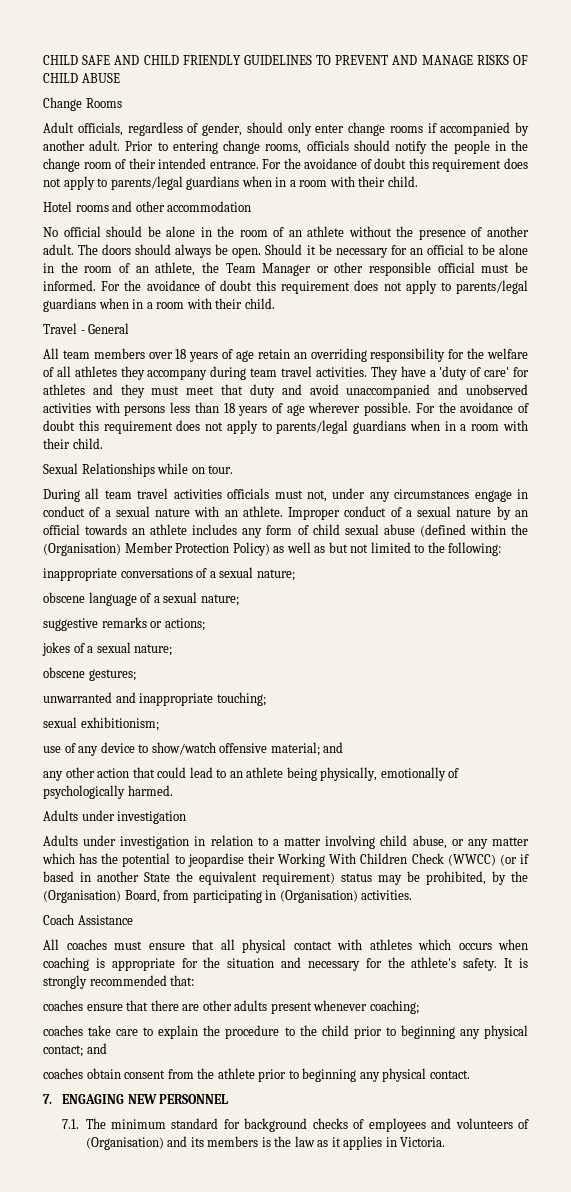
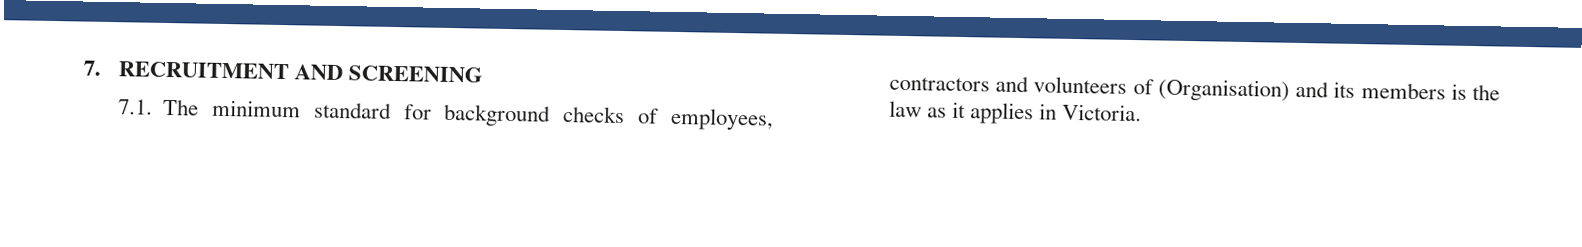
[43,55,528,65] [43,73,120,83] [43,97,122,111] [43,122,529,136] [43,140,528,154] [43,158,528,172] [43,176,418,190] [43,201,252,212] [43,226,530,240] [43,244,528,258] [43,262,529,276] [43,280,528,294] [43,298,275,312] [43,323,130,334] [43,348,528,362] [43,366,530,380] [43,384,528,398] [43,402,530,416] [43,420,528,434] [43,438,103,449] [43,463,234,477] [43,488,529,502] [43,506,528,520] [43,524,528,538] [43,542,502,556] [43,567,295,581] [43,592,239,606] [43,617,205,631] [42,642,173,656] [43,667,136,681] [43,692,266,706] [43,717,159,731] [43,742,344,756] [43,767,460,781] [43,785,173,799] [43,810,187,824] [43,835,529,849] [42,853,529,867] [43,871,528,885] [43,889,413,903] [43,914,133,925] [43,939,528,953] [43,957,529,971] [43,975,195,989] [43,1000,419,1014] [43,1025,528,1039] [43,1043,107,1057] [43,1068,470,1082] [43,1094,229,1104] CHILD SAFE AND CHILD FRIENDLY GUIDELINES TO PREVENT AND MANAGE RISKS OF CHILD ABUSE // Change Rooms // Adult officials, regardless of gender, should only enter change rooms if accompanied by another adult. Prior to entering change rooms, officials should notify the people in the change room of their intended entrance. For the avoidance of doubt this requirement does not apply to parents/legal guardians when in a room with their child. // Hotel rooms and other accommodation // No official should be alone in the room of an athlete without the presence of another adult. The doors should always be open. Should it be necessary for an official to be alone in the room of an athlete, the Team Manager or other responsible official must be informed. For the avoidance of doubt this requirement does not apply to parents/legal guardians when in a room with their child. // Travel - General // All team members over 18 years of age retain an overriding responsibility for the welfare of all athletes they accompany during team travel activities. They have a 'duty of care' for athletes and they must meet that duty and avoid unaccompanied and unobserved activities with persons less than 18 years of age wherever possible. For the avoidance of doubt this requirement does not apply to parents/legal guardians when in a room with their child. // Sexual Relationships while on tour. // During all team travel activities officials must not, under any circumstances engage in conduct of a sexual nature with an athlete. Improper conduct of a sexual nature by an official towards an athlete includes any form of child sexual abuse (defined within the (Organisation) Member Protection Policy) as well as but not limited to the following: // inappropriate conversations of a sexual nature; // obscene language of a sexual nature; // suggestive remarks or actions; // jokes of a sexual nature; // obscene gestures; // unwarranted and inappropriate touching; // sexual exhibitionism; // use of any device to show/watch offensive material; and // any other action that could lead to an athlete being physically, emotionally of psychologically harmed. // Adults under investigation // Adults under investigation in relation to a matter involving child abuse, or any matter which has the potential to jeopardise their Working With Children Check (WWCC) (or if based in another State the equivalent requirement) status may be prohibited, by the (Organisation) Board, from participating in (Organisation) activities. // Coach Assistance // All coaches must ensure that all physical contact with athletes which occurs when coaching is appropriate for the situation and necessary for the athlete's safety. It is strongly recommended that: // coaches ensure that there are other adults present whenever coaching; // coaches take care to explain the procedure to the child prior to beginning any physical contact; and // coaches obtain consent from the athlete prior to beginning any physical contact. // 7. ENGAGING NEW PERSONNEL -> [83,60,483,83] 7. RECRUITMENT AND SCREENING
[368,1118,426,1132] employees -> [670,107,775,131] [888,76,990,92] employees, contractors

